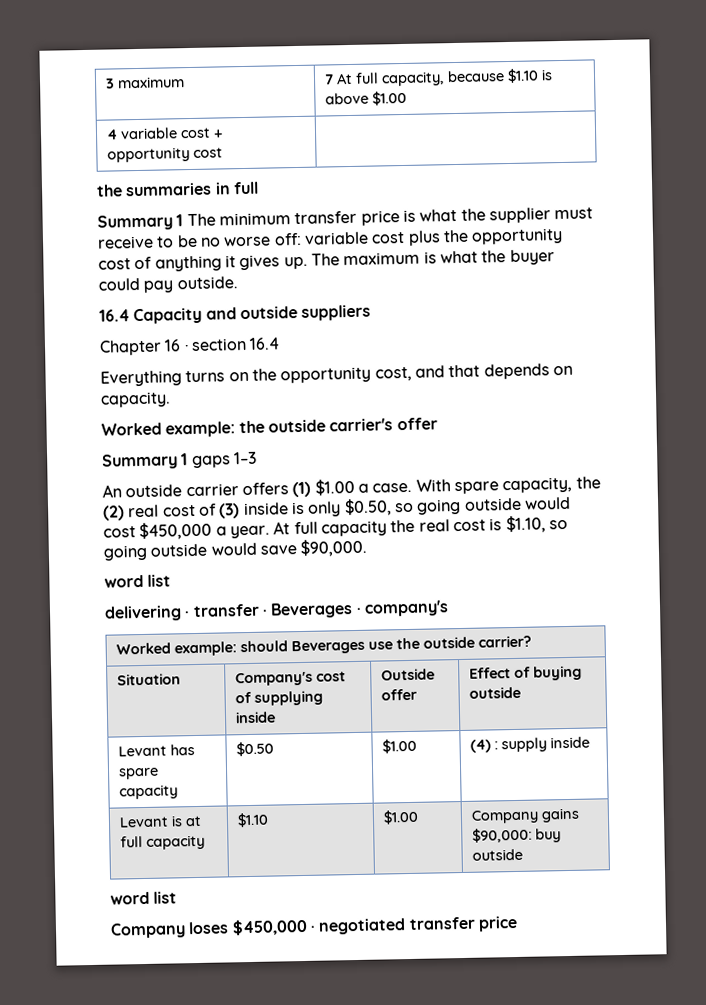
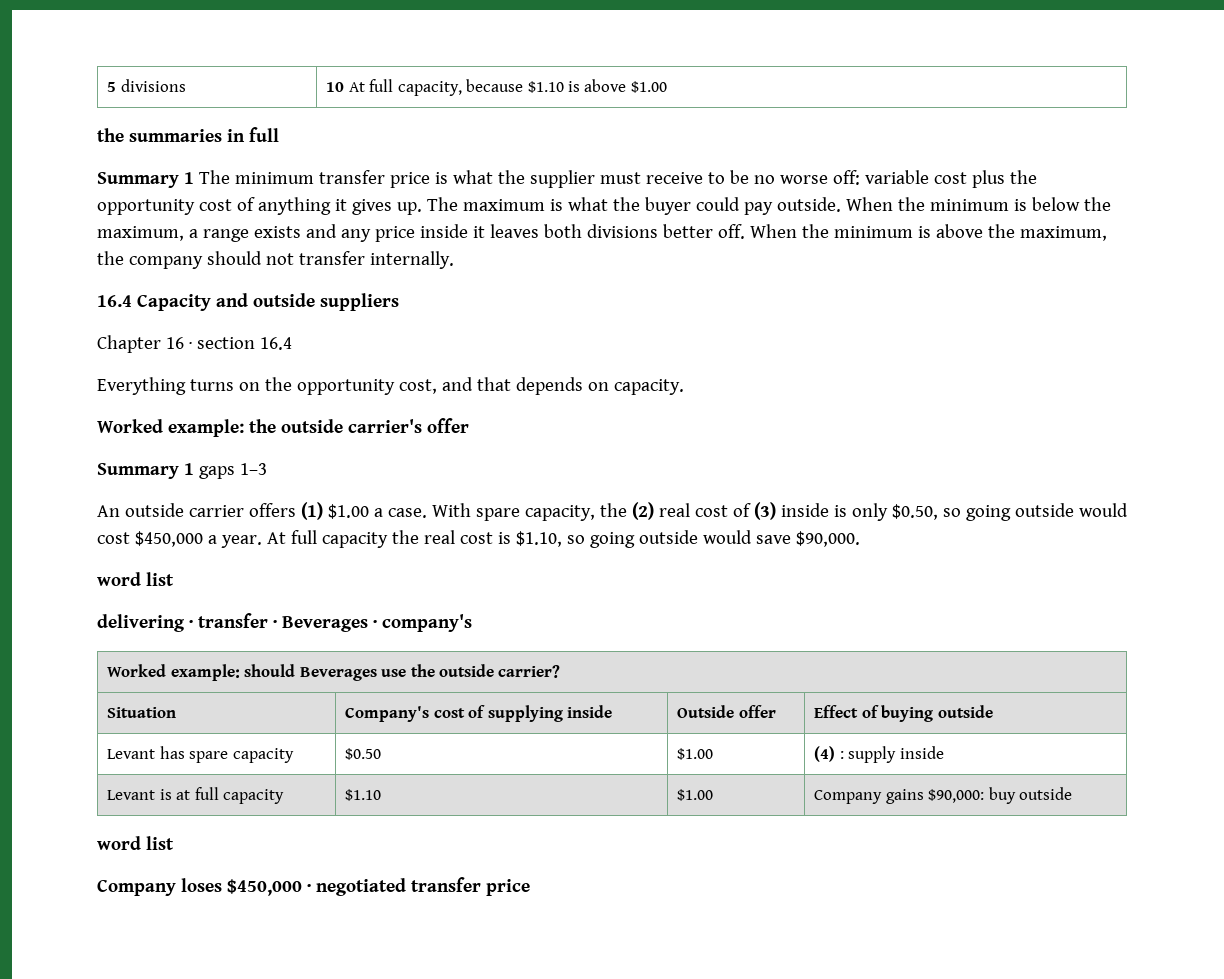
[105,76,186,89] [324,74,335,85] 3 maximum | 7 -> [107,79,186,92] [326,82,345,92] 5 divisions | 10
[106,127,224,140] [107,147,224,163] // 4 variable cost + opportunity cost | -> (667, 87) none
(238, 283) none -> [845,197,1111,211] [97,224,1107,242] [97,251,454,269] When the minimum is below the maximum, a range exists and any price inside it leaves both divisions better off. When the minimum is above the maximum, the company should not transfer internally.

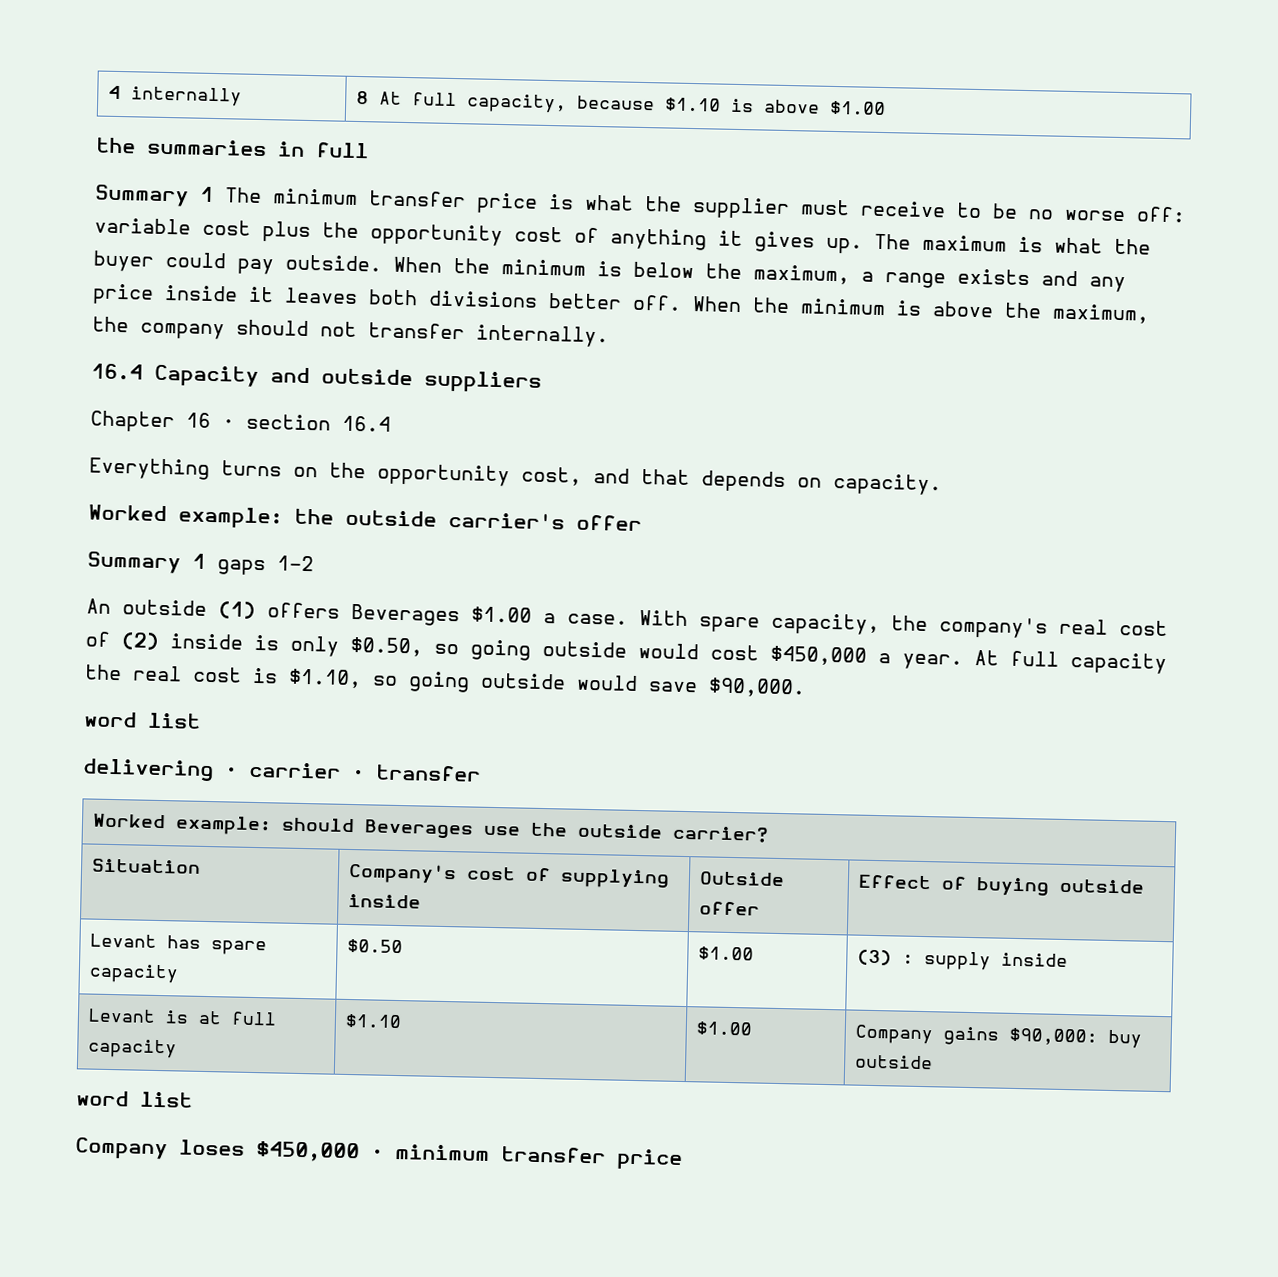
[107,79,186,92] [326,82,345,92] 5 divisions | 10 -> [108,85,243,107] [356,90,370,105] 4 internally | 8
[239,463,267,475] 1–3 -> [277,555,314,572] 1–2
[188,502,323,520] carrier offers (1) -> [218,601,460,627] (1) offers Beverages
[631,502,654,520] (2) -> [939,616,1048,639] company's
[753,502,776,520] (3) -> [121,632,160,650] (2)
[197,613,472,632] transfer · Beverages · company's -> [249,761,481,782] carrier · transfer
[814,746,836,762] (4) -> [857,948,893,966] (3)
[315,878,406,896] negotiated -> [395,1144,490,1161] minimum

